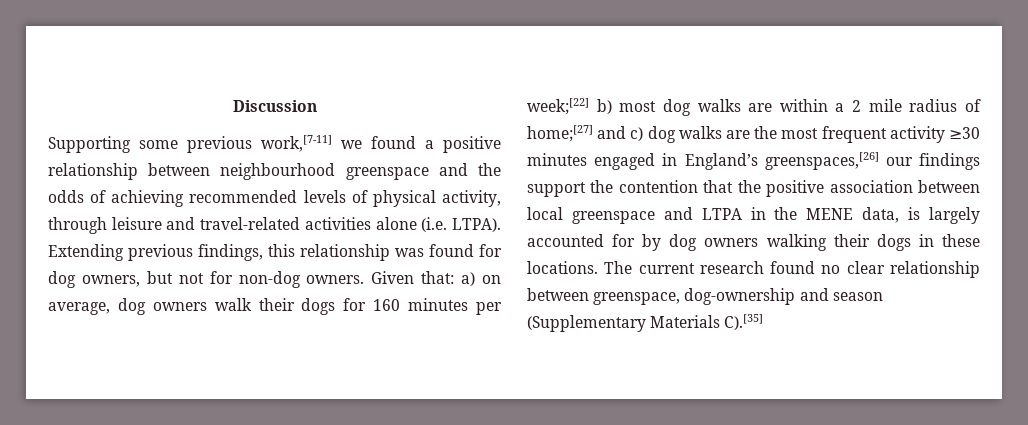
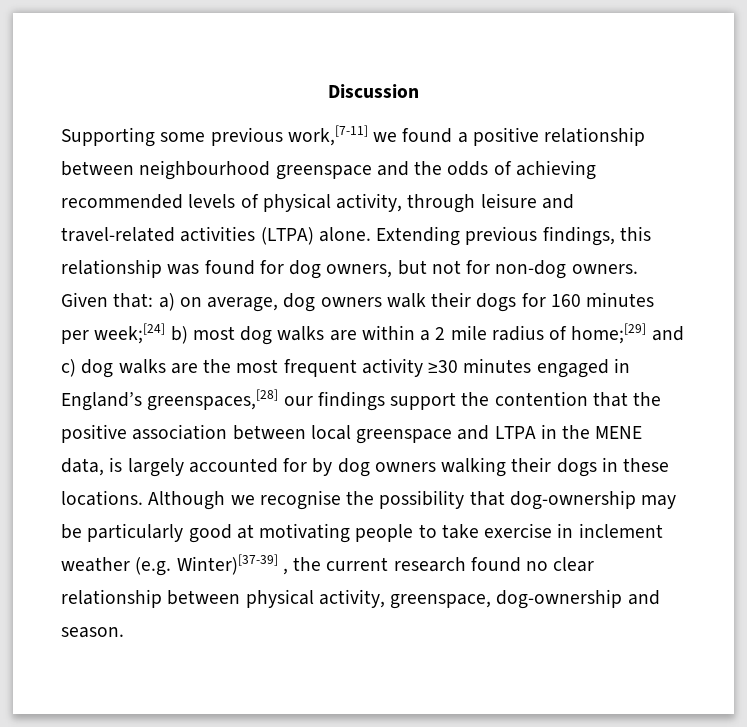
[375,217,502,232] alone (i.e. LTPA). -> [260,227,371,245] (LTPA) alone.
[527,98,589,115] week;[22] -> [94,323,166,344] week;[24]
[527,125,593,142] home;[27] -> [571,323,647,344] home;[29]
[764,152,879,170] greenspaces,[26] -> [147,389,279,411] greenspaces,[28]
[604,261,633,274] The -> [148,490,677,510] [61,523,663,543] [61,554,322,576] Although we recognise the possibility that dog-ownership may be particularly good at motivating people to take exercise in inclement weather (e.g. Winter)[37-39] , the
(589, 294) none -> [245,589,385,608] physical activity,
[832,292,883,301] [527,314,764,332] season (Supplementary Materials C).[35] -> [61,627,124,638] season.

